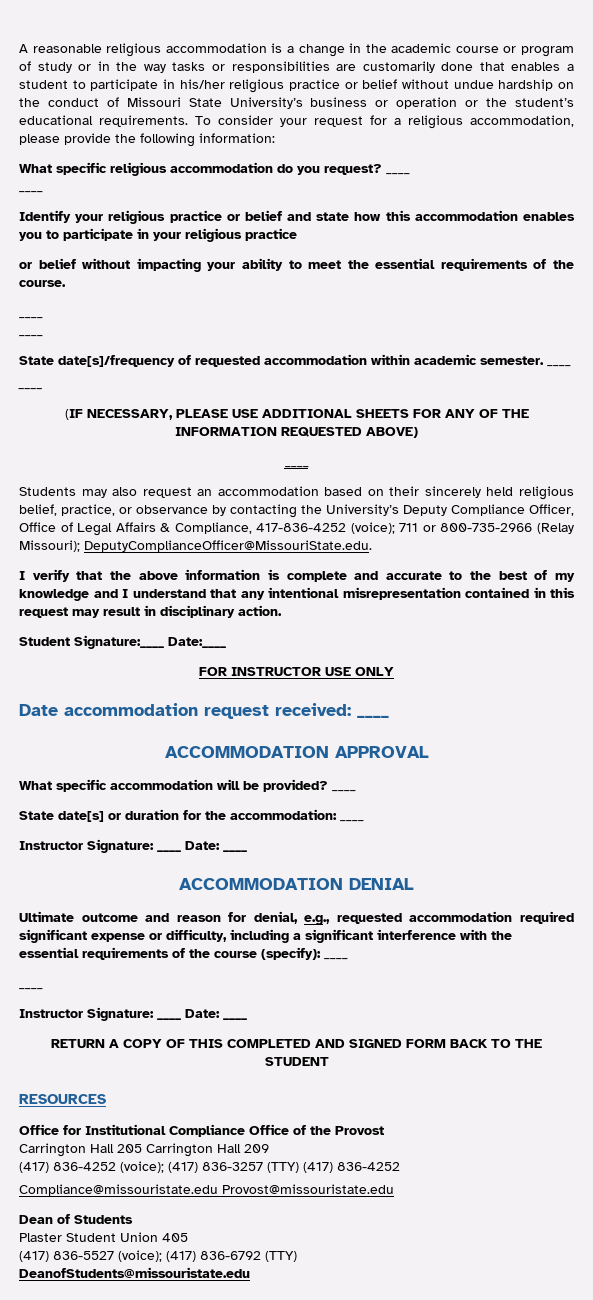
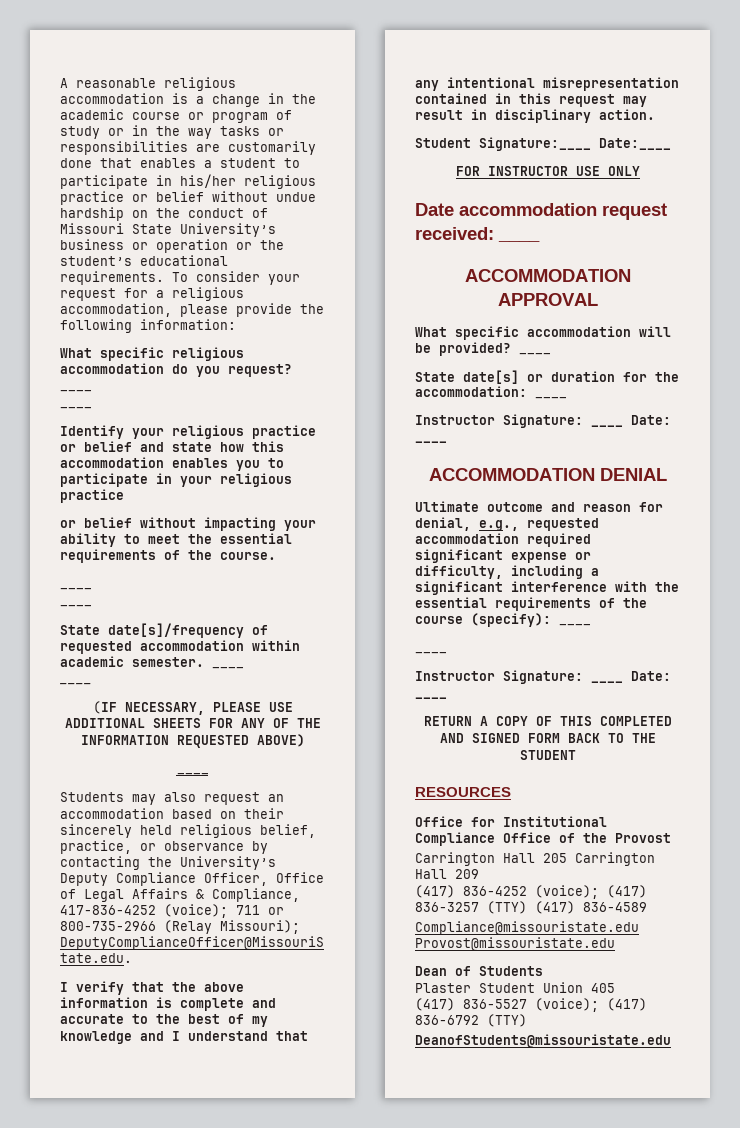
[337,1162,400,1171] 836-4252 -> [583,902,647,912] 836-4589

